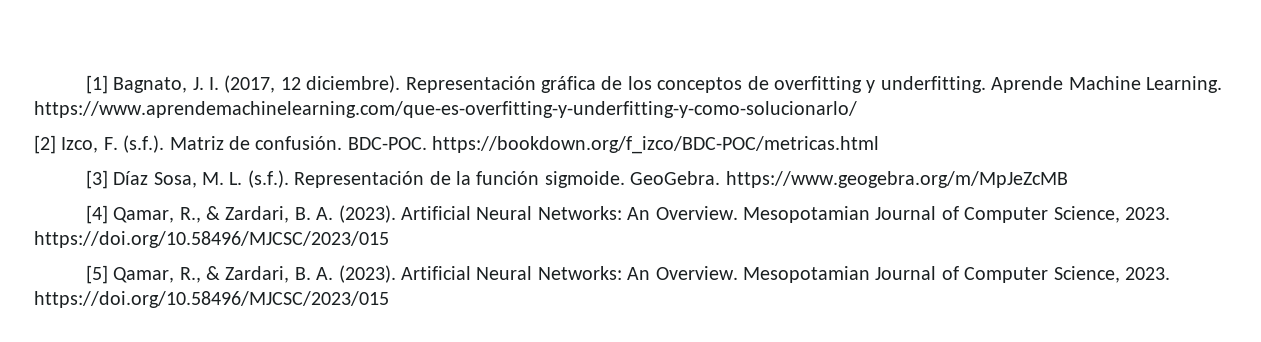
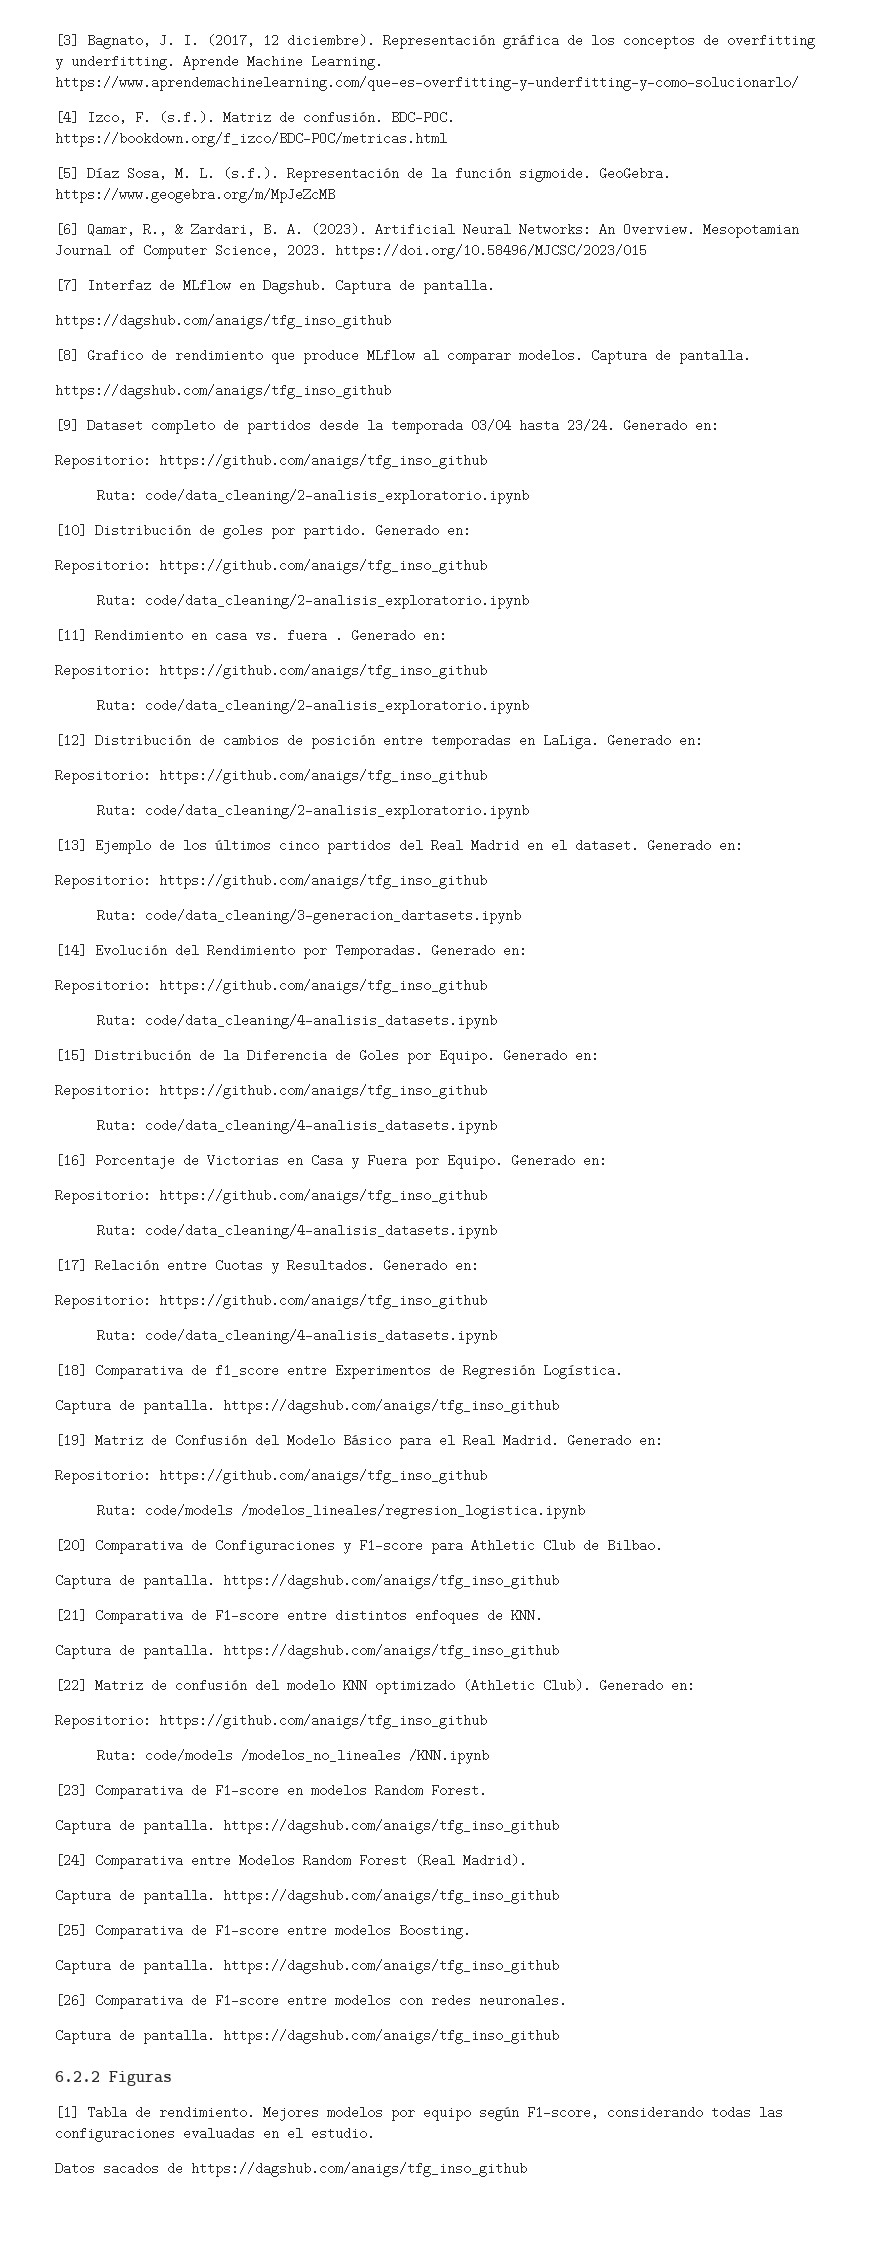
[85,75,108,94] [1] -> [55,34,79,47] [3]
[34,135,56,154] [2] -> [55,111,79,124] [4]
[85,170,108,189] [3] -> [55,167,79,180] [5]
[85,205,108,224] [4] -> [55,223,79,236] [6]
[85,265,1170,284] [34,291,389,308] [5] Qamar, R., & Zardari, B. A. (2023). Artificial Neural Networks: An Overview. Mesopotamian Journal of Computer Science, 2023. https://doi.org/10.58496/MJCSC/2023/015 -> [55,279,495,294] [55,314,391,329] [55,349,751,364] [55,384,391,399] [55,419,719,434] [55,454,487,469] [96,489,529,504] [55,524,471,539] [55,559,487,574] [96,594,529,609] [55,629,447,642] [55,664,487,679] [96,699,529,714] [55,734,703,749] [55,769,487,784] [96,804,529,819] [55,839,743,854] [55,874,487,889] [96,909,521,924] [55,944,527,959] [55,979,487,994] [96,1014,497,1029] [55,1049,599,1064] [55,1084,487,1099] [96,1119,497,1134] [55,1154,607,1169] [55,1189,487,1204] [96,1224,497,1239] [55,1259,479,1274] [55,1294,487,1309] [96,1329,497,1344] [55,1364,623,1379] [55,1399,559,1414] [55,1434,663,1449] [55,1469,487,1484] [96,1504,585,1519] [55,1539,663,1554] [55,1574,559,1589] [55,1609,543,1624] [55,1644,559,1659] [55,1679,695,1694] [55,1714,487,1729] [96,1749,489,1764] [55,1784,487,1799] [55,1819,559,1834] [55,1854,527,1869] [55,1889,559,1904] [55,1924,471,1939] [55,1959,559,1974] [55,1994,567,2009] [55,2029,559,2044] [55,2071,172,2086] [55,2106,783,2121] [55,2127,375,2142] [55,2162,527,2177] [7] Interfaz de MLflow en Dagshub. Captura de pantalla. // https://dagshub.com/anaigs/tfg_inso_github // [8] Grafico de rendimiento que produce MLflow al comparar modelos. Captura de pantalla. // https://dagshub.com/anaigs/tfg_inso_github // [9] Dataset completo de partidos desde la temporada 03/04 hasta 23/24. Generado en: // Repositorio: https://github.com/anaigs/tfg_inso_github // Ruta: code/data_cleaning/2-analisis_exploratorio.ipynb // [10] Distribución de goles por partido. Generado en: // Repositorio: https://github.com/anaigs/tfg_inso_github // Ruta: code/data_cleaning/2-analisis_exploratorio.ipynb // [11] Rendimiento en casa vs. fuera . Generado en: // Repositorio: https://github.com/anaigs/tfg_inso_github // Ruta: code/data_cleaning/2-analisis_exploratorio.ipynb // [12] Distribución de cambios de posición entre temporadas en LaLiga. Generado en: // Repositorio: https://github.com/anaigs/tfg_inso_github // Ruta: code/data_cleaning/2-analisis_exploratorio.ipynb // [13] Ejemplo de los últimos cinco partidos del Real Madrid en el dataset. Generado en: // Repositorio: https://github.com/anaigs/tfg_inso_github // Ruta: code/data_cleaning/3-generacion_dartasets.ipynb // [14] Evolución del Rendimiento por Temporadas. Generado en: // Repositorio: https://github.com/anaigs/tfg_inso_github // Ruta: code/data_cleaning/4-analisis_datasets.ipynb // [15] Distribución de la Diferencia de Goles por Equipo. Generado en: // Repositorio: https://github.com/anaigs/tfg_inso_github // Ruta: code/data_cleaning/4-analisis_datasets.ipynb // [16] Porcentaje de Victorias en Casa y Fuera por Equipo. Generado en: // Repositorio: https://github.com/anaigs/tfg_inso_github // Ruta: code/data_cleaning/4-analisis_datasets.ipynb // [17] Relación entre Cuotas y Resultados. Generado en: // Repositorio: https://github.com/anaigs/tfg_inso_github // Ruta: code/data_cleaning/4-analisis_datasets.ipynb // [18] Comparativa de f1_score entre Experimentos de Regresión Logística. // Captura de pantalla. https://dagshub.com/anaigs/tfg_inso_github // [19] Matriz de Confusión del Modelo Básico para el Real Madrid. Generado en: // Repositorio: https://github.com/anaigs/tfg_inso_github // Ruta: code/models /modelos_lineales/regresion_logistica.ipynb // [20] Comparativa de Configuraciones y F1-score para Athletic Club de Bilbao. // Captura de pantalla. https://dagshub.com/anaigs/tfg_inso_github // [21] Comparativa de F1-score entre distintos enfoques de KNN. // Captura de pantalla. https://dagshub.com/anaigs/tfg_inso_github // [22] Matriz de confusión del modelo KNN optimizado (Athletic Club). Generado en: // Repositorio: https://github.com/anaigs/tfg_inso_github // Ruta: code/models /modelos_no_lineales /KNN.ipynb // [23] Comparativa de F1-score en modelos Random Forest. // Captura de pantalla. https://dagshub.com/anaigs/tfg_inso_github // [24] Comparativa entre Modelos Random Forest (Real Madrid). // Captura de pantalla. https://dagshub.com/anaigs/tfg_inso_github // [25] Comparativa de F1-score entre modelos Boosting. // Captura de pantalla. https://dagshub.com/anaigs/tfg_inso_github // [26] Comparativa de F1-score entre modelos con redes neuronales. // Captura de pantalla. https://dagshub.com/anaigs/tfg_inso_github // 6.2.2 Figuras // [1] Tabla de rendimiento. Mejores modelos por equipo según F1-score, considerando todas las configuraciones evaluadas en el estudio. // Datos sacados de https://dagshub.com/anaigs/tfg_inso_github

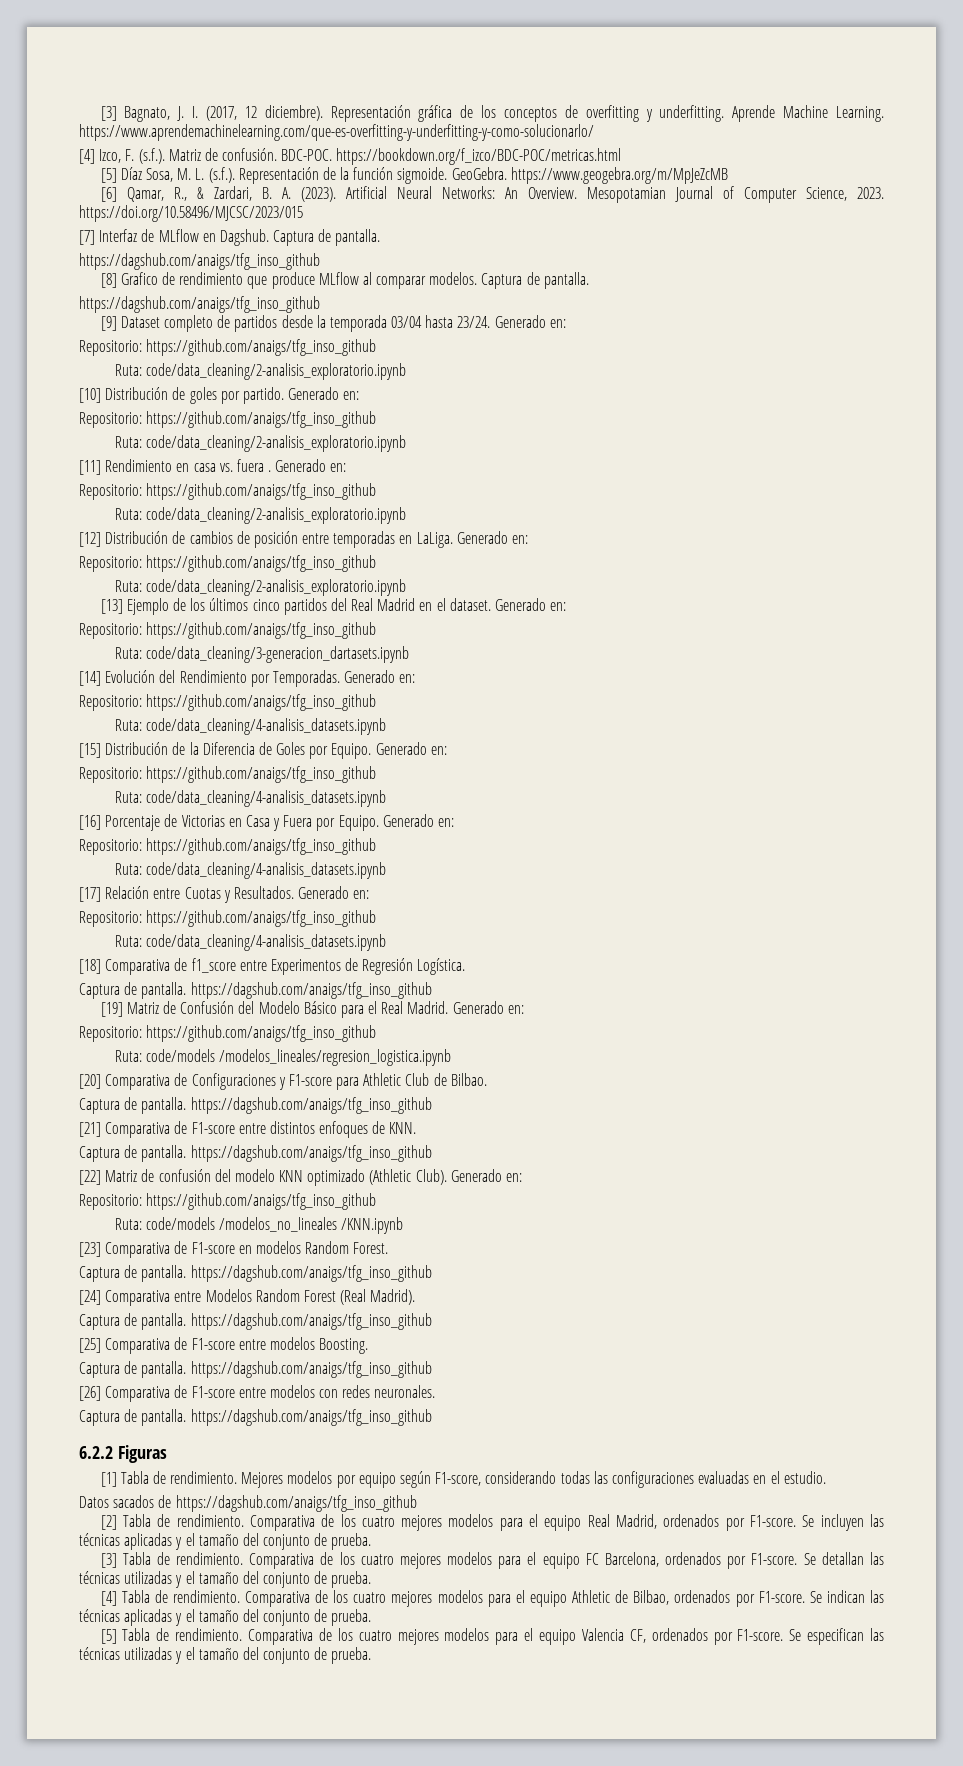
(527, 2169) none -> [100,1514,885,1531] [79,1533,372,1550] [100,1552,884,1569] [79,1571,372,1588] [100,1590,884,1607] [79,1609,372,1626] [100,1628,885,1645] [79,1647,372,1664] // [2] Tabla de rendimiento. Comparativa de los cuatro mejores modelos para el equipo Real Madrid, ordenados por F1-score. Se incluyen las técnicas aplicadas y el tamaño del conjunto de prueba. // [3] Tabla de rendimiento. Comparativa de los cuatro mejores modelos para el equipo FC Barcelona, ordenados por F1-score. Se detallan las técnicas utilizadas y el tamaño del conjunto de prueba. // [4] Tabla de rendimiento. Comparativa de los cuatro mejores modelos para el equipo Athletic de Bilbao, ordenados por F1-score. Se indican las técnicas aplicadas y el tamaño del conjunto de prueba. // [5] Tabla de rendimiento. Comparativa de los cuatro mejores modelos para el equipo Valencia CF, ordenados por F1-score. Se especifican las técnicas utilizadas y el tamaño del conjunto de prueba.

